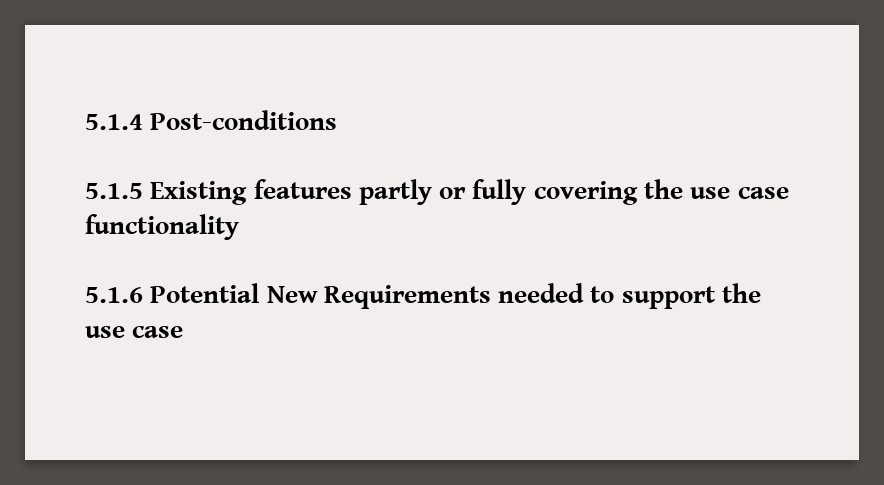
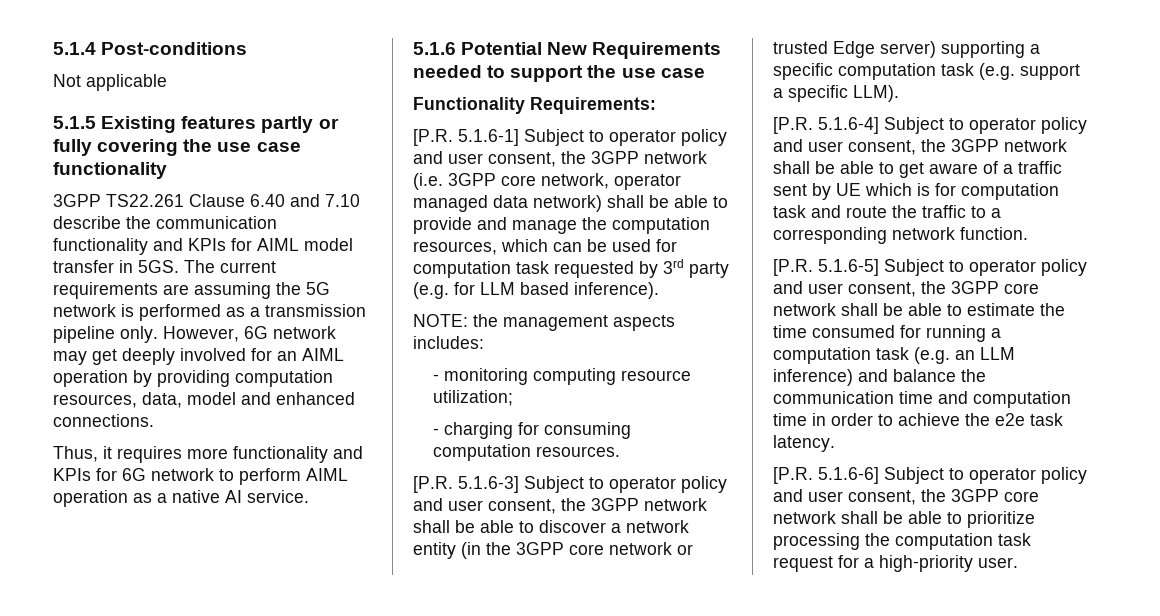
(338, 120) none -> [53,74,167,91] // Not applicable
(239, 227) none -> [53,194,360,207] [53,216,277,229] [53,238,353,255] [53,260,276,273] [53,282,330,299] [53,304,366,321] [53,326,336,343] [53,348,344,365] [53,370,333,387] [53,392,355,408] [53,414,154,427] [53,446,363,463] [53,468,348,485] [53,490,309,507] // 3GPP TS22.261 Clause 6.40 and 7.10 describe the communication functionality and KPIs for AIML model transfer in 5GS. The current requirements are assuming the 5G network is performed as a transmission pipeline only. However, 6G network may get deeply involved for an AIML operation by providing computation resources, data, model and enhanced connections. // Thus, it requires more functionality and KPIs for 6G network to perform AIML operation as a native AI service.
(184, 332) none -> [413,97,656,114] [413,129,727,146] [413,151,707,167] [413,173,681,190] [413,195,728,212] [413,217,710,234] [413,239,677,255] [413,259,729,278] [413,282,659,299] [413,314,675,331] [413,336,484,349] [433,368,692,385] [433,390,514,406] [433,422,632,439] [433,444,621,461] [413,476,727,493] [413,498,707,514] [413,520,689,533] [413,542,693,559] [773,41,1040,58] [773,63,1080,80] [773,85,899,102] [773,117,1087,134] [773,139,1067,155] [773,161,1062,178] [773,183,1059,200] [773,205,1001,218] [773,227,1028,244] [773,259,1087,276] [773,281,1039,297] [773,303,1065,316] [773,325,1001,342] [773,347,1015,364] [773,369,986,386] [773,391,1071,408] [773,413,1063,426] [773,435,835,452] [773,467,1087,484] [773,489,1039,505] [773,511,1035,528] [773,533,1031,550] [773,555,1018,572] // Functionality Requirements: // [P.R. 5.1.6-1] Subject to operator policy and user consent, the 3GPP network (i.e. 3GPP core network, operator managed data network) shall be able to provide and manage the computation resources, which can be used for computation task requested by 3rd party (e.g. for LLM based inference). // NOTE: the management aspects includes: // - monitoring computing resource utilization; // - charging for consuming computation resources. // [P.R. 5.1.6-3] Subject to operator policy and user consent, the 3GPP network shall be able to discover a network entity (in the 3GPP core network or trusted Edge server) supporting a specific computation task (e.g. support a specific LLM). // [P.R. 5.1.6-4] Subject to operator policy and user consent, the 3GPP network shall be able to get aware of a traffic sent by UE which is for computation task and route the traffic to a corresponding network function. // [P.R. 5.1.6-5] Subject to operator policy and user consent, the 3GPP core network shall be able to estimate the time consumed for running a computation task (e.g. an LLM inference) and balance the communication time and computation time in order to achieve the e2e task latency. // [P.R. 5.1.6-6] Subject to operator policy and user consent, the 3GPP core network shall be able to prioritize processing the computation task request for a high-priority user.

